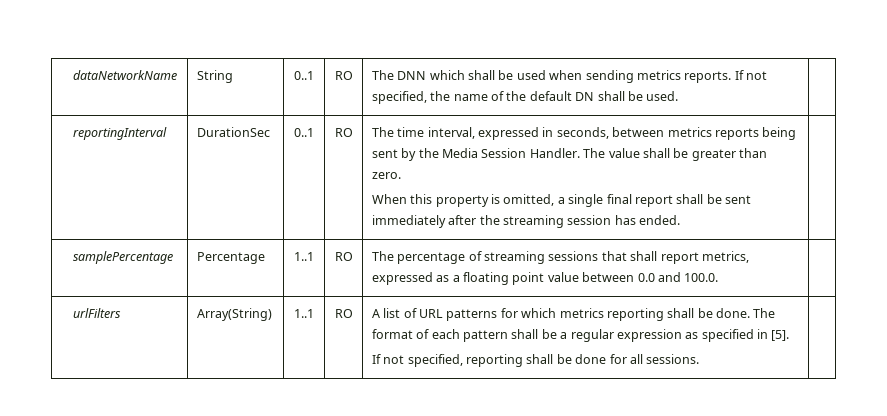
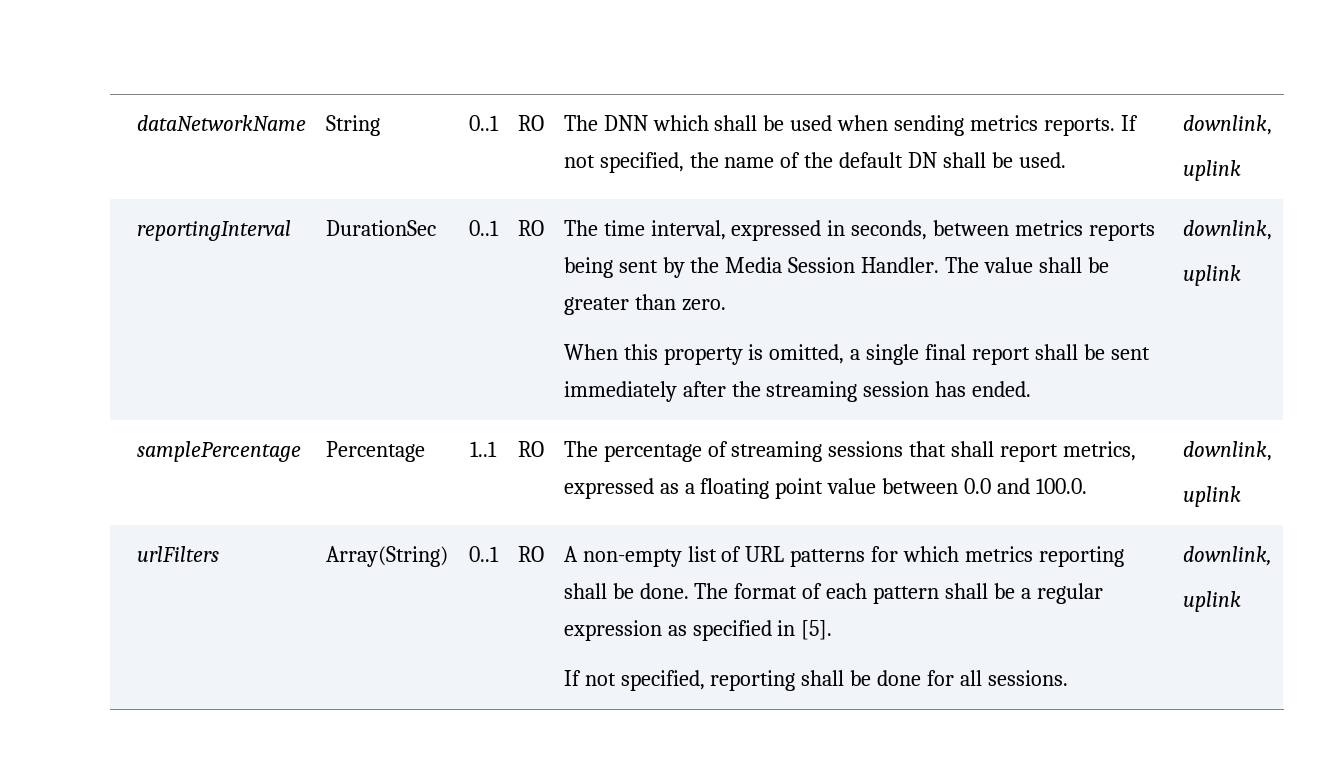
(679, 96) none -> [1182,115,1272,135] [1182,160,1241,181] downlink, // uplink
(681, 220) none -> [1182,220,1272,240] [1182,265,1241,286] downlink, // uplink
(719, 277) none -> [1182,441,1272,461] [1182,486,1241,507] downlink, // uplink
[294,309,314,318] 1..1 -> [468,546,499,562] 0..1
(380, 313) none -> [582,549,682,567] non-empty
(700, 359) none -> [1182,546,1272,566] [1182,591,1241,612] downlink, // uplink

